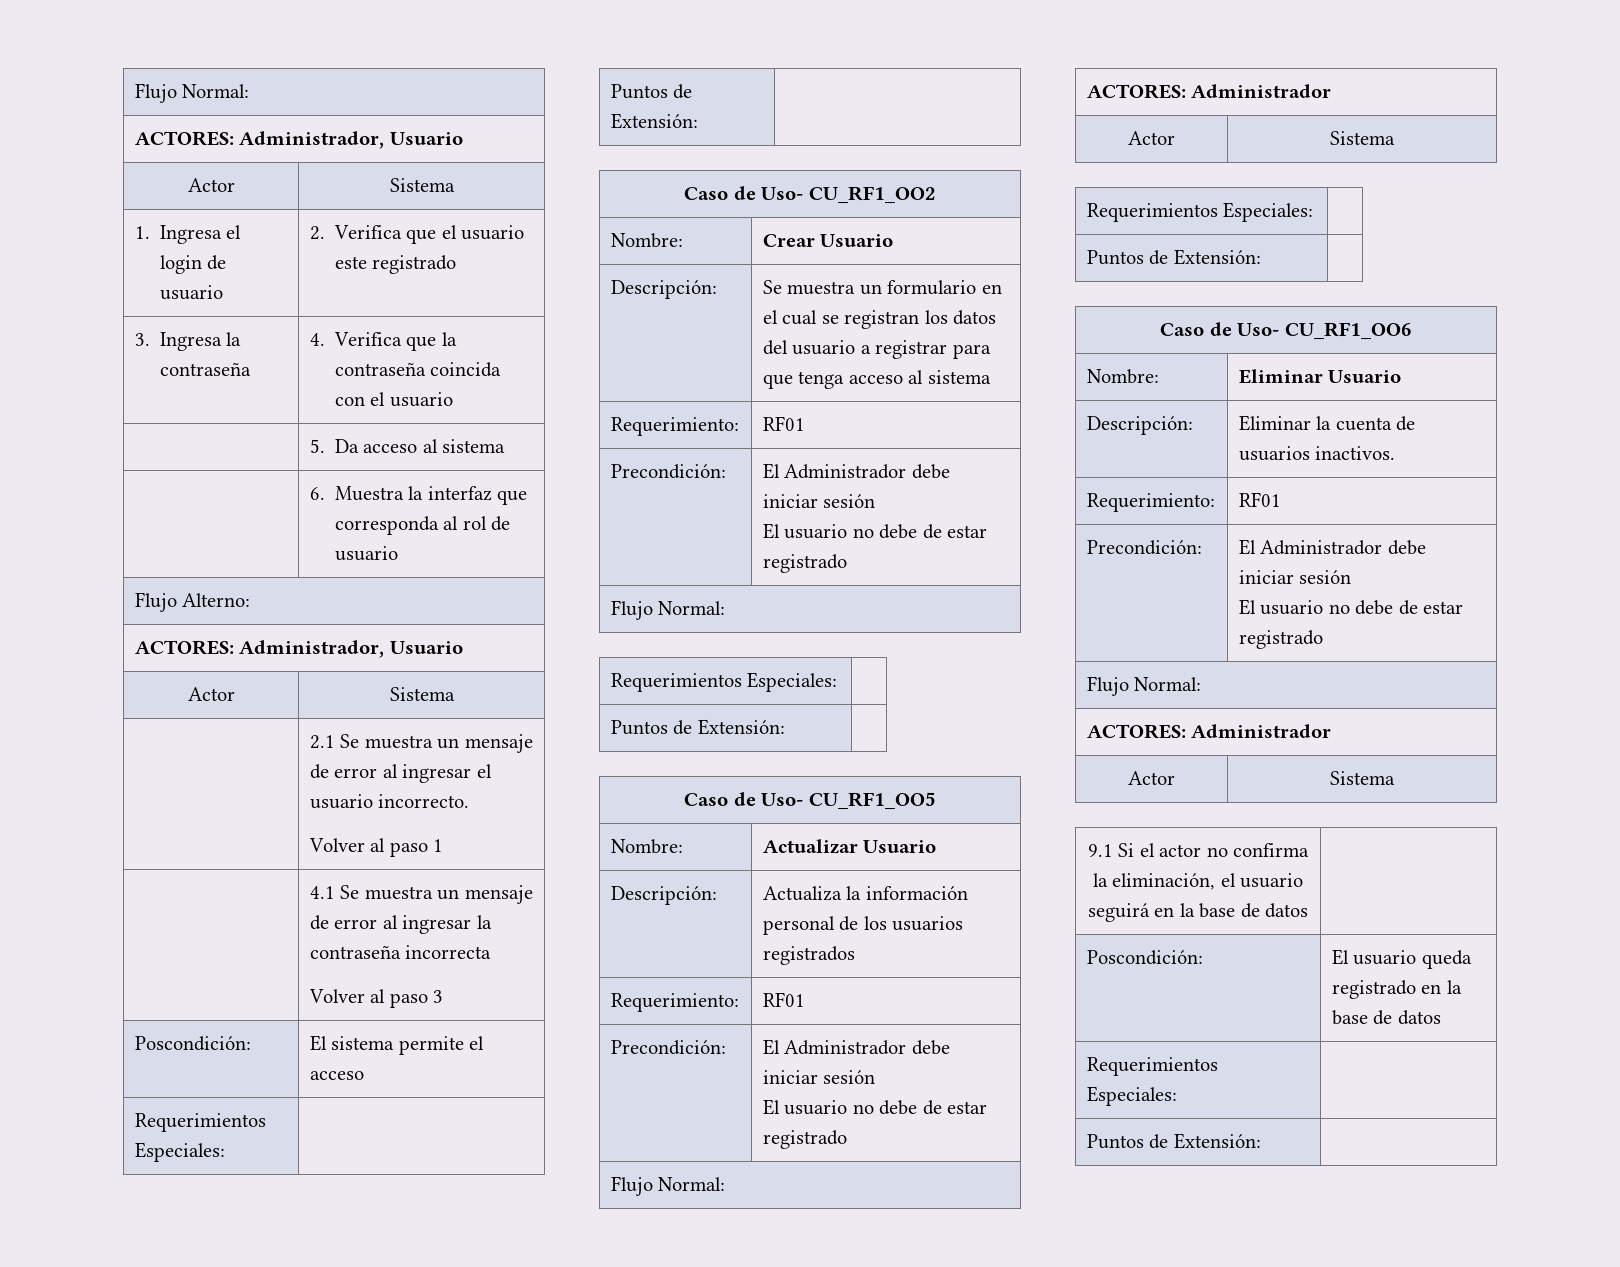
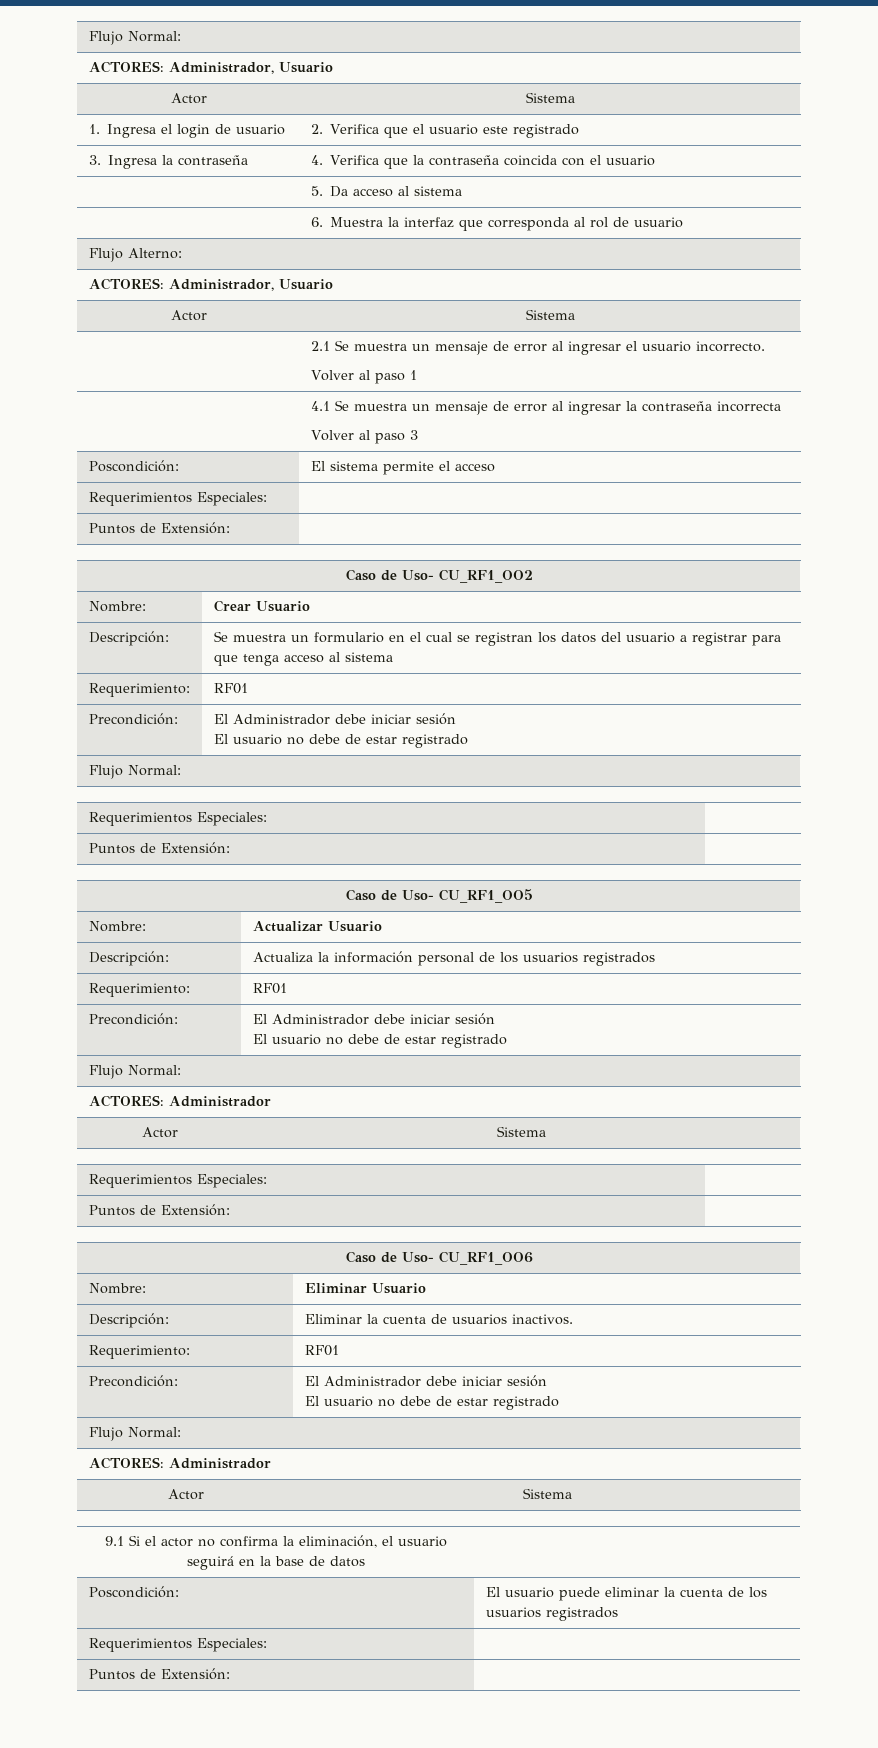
[1421,950,1472,969] [1331,980,1462,999] [1331,1010,1441,1025] queda registrado en la base de datos -> [558,1587,767,1601] [485,1607,618,1621] puede eliminar la cuenta de los usuarios registrados

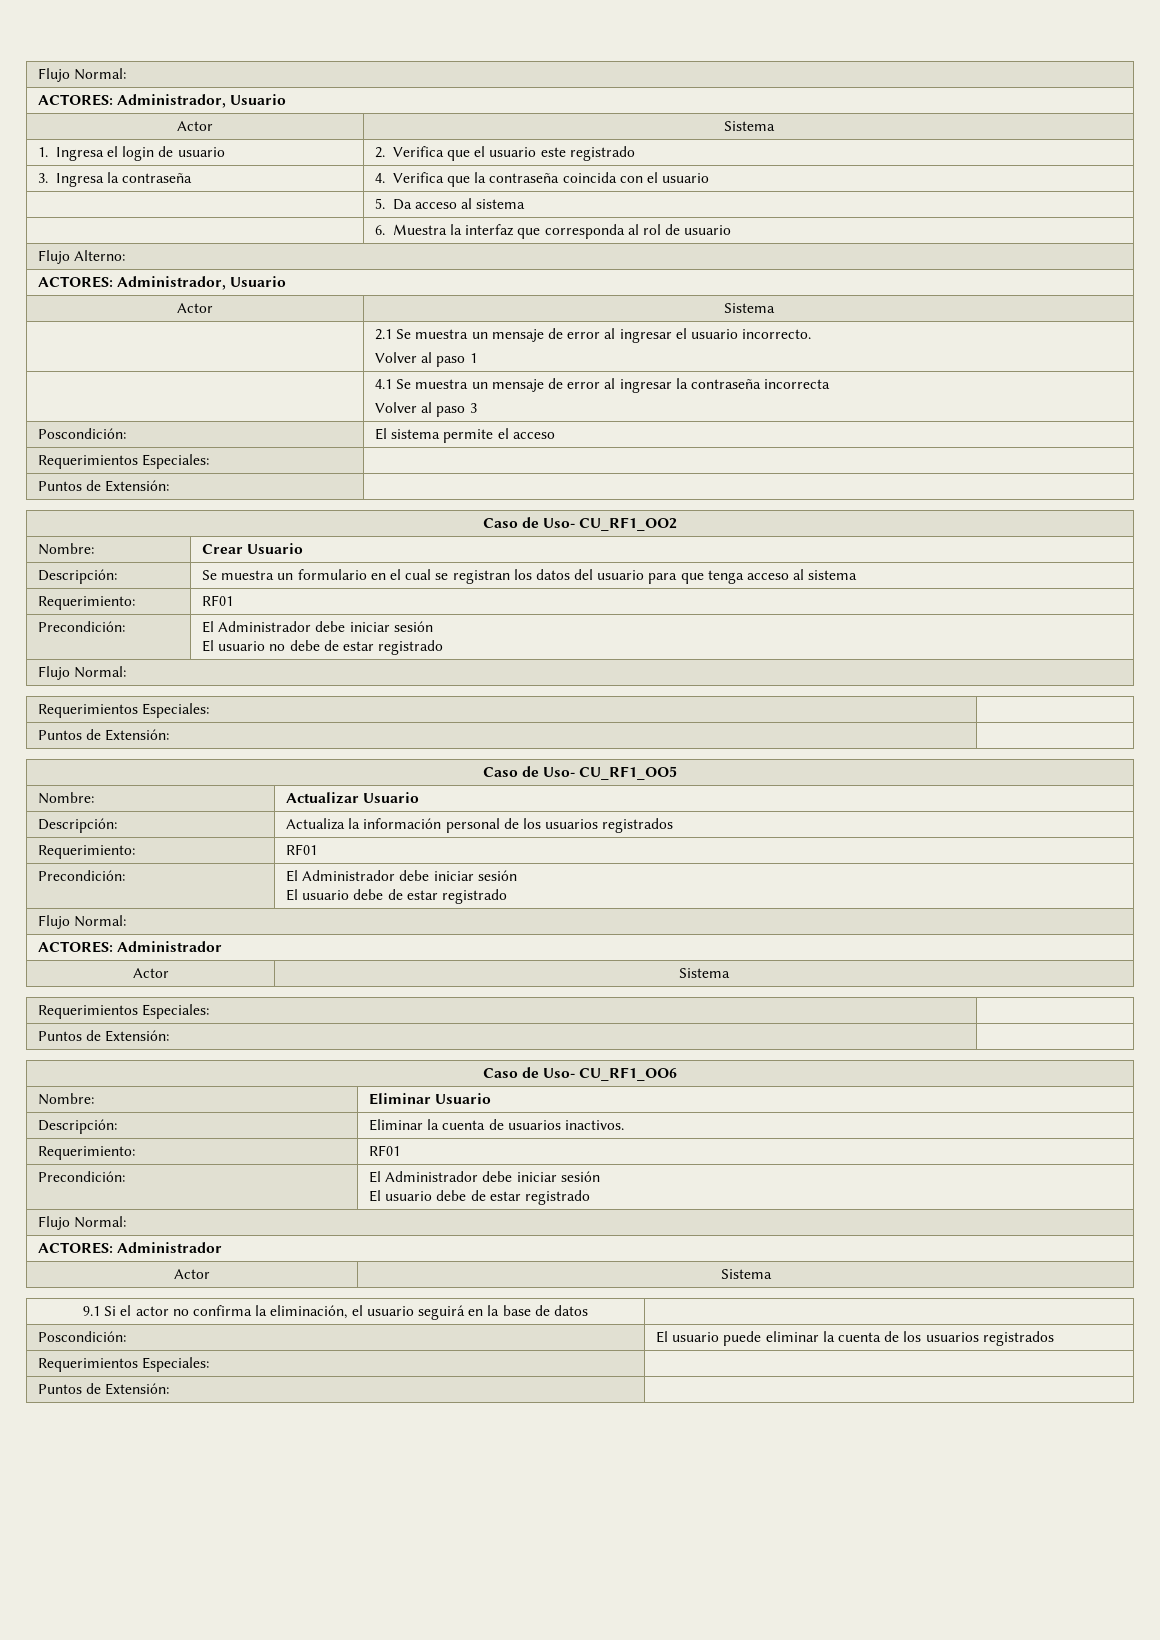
[679,632,747,646] a registrar -> (645, 575) none
[325,1037,343,1045] no -> (350, 895) none
[377,1399,395,1407] no -> (433, 1196) none

